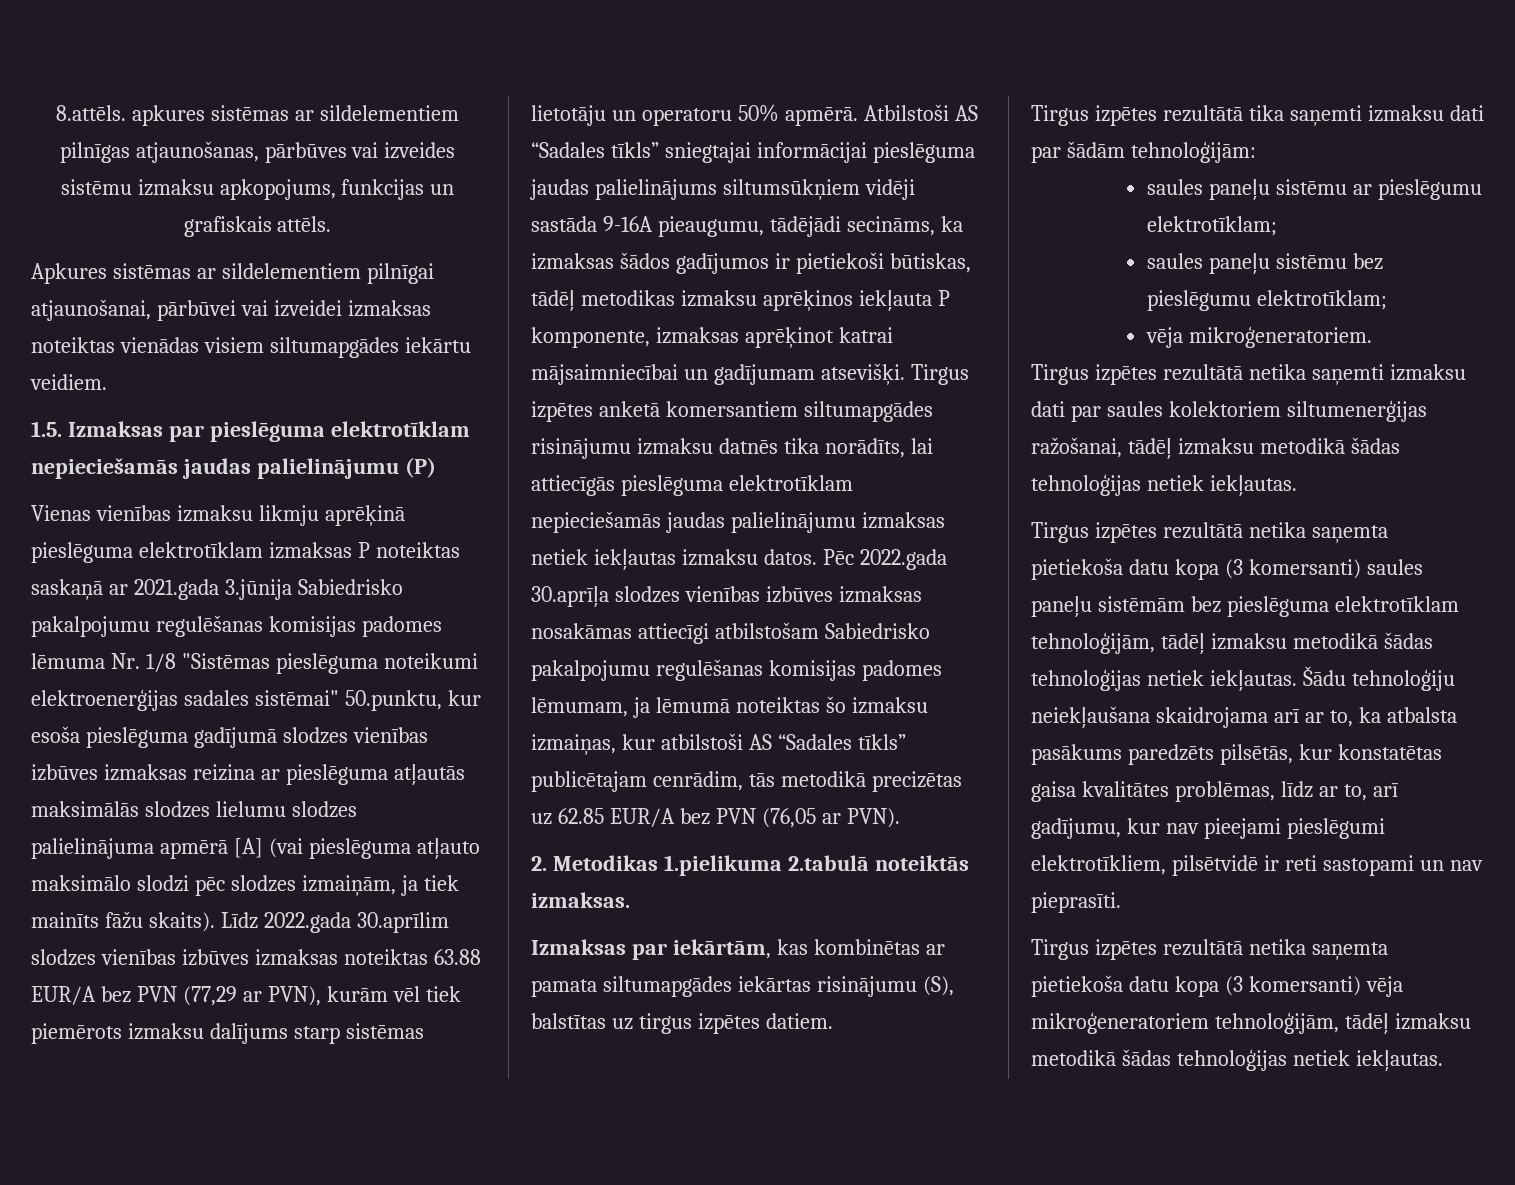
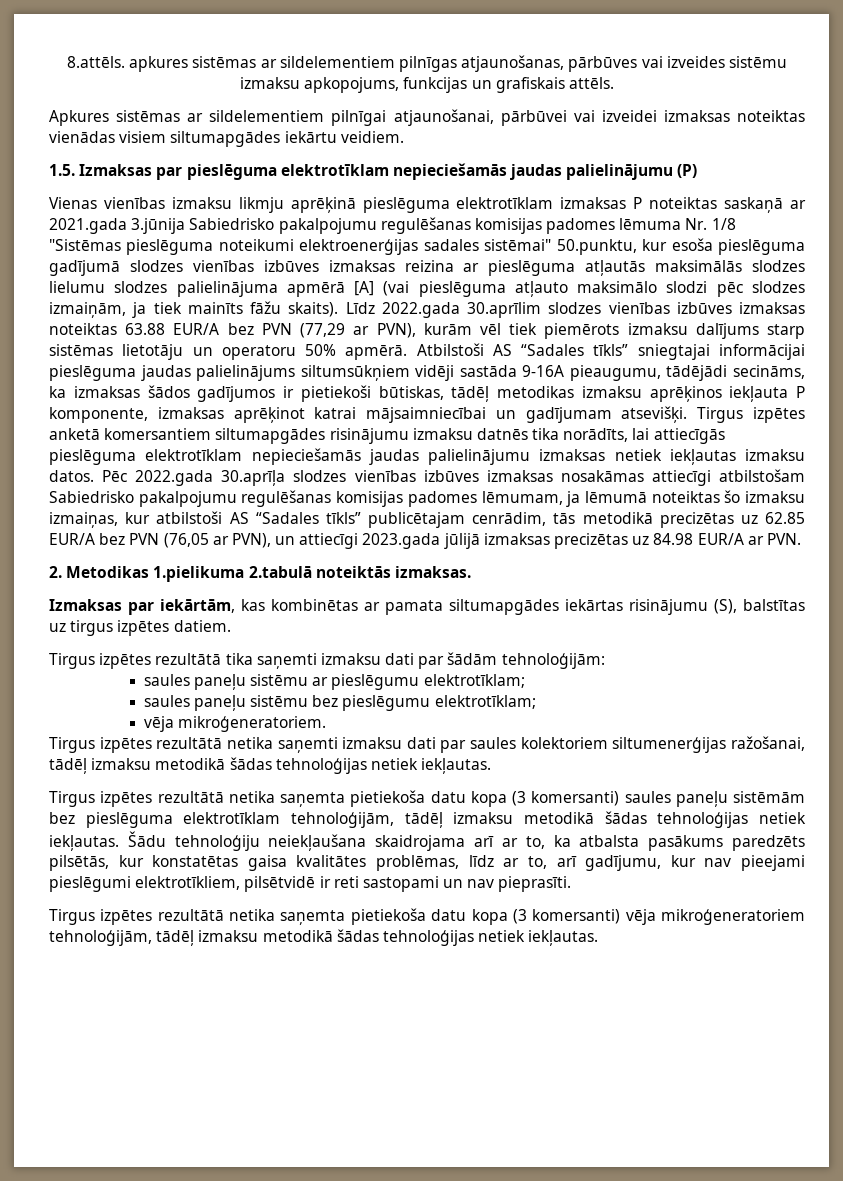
[846,808,900,828] PVN). -> [231,533,801,549] PVN), un attiecīgi 2023.gada jūlijā izmaksas precizētas uz 84.98 EUR/A ar PVN.

